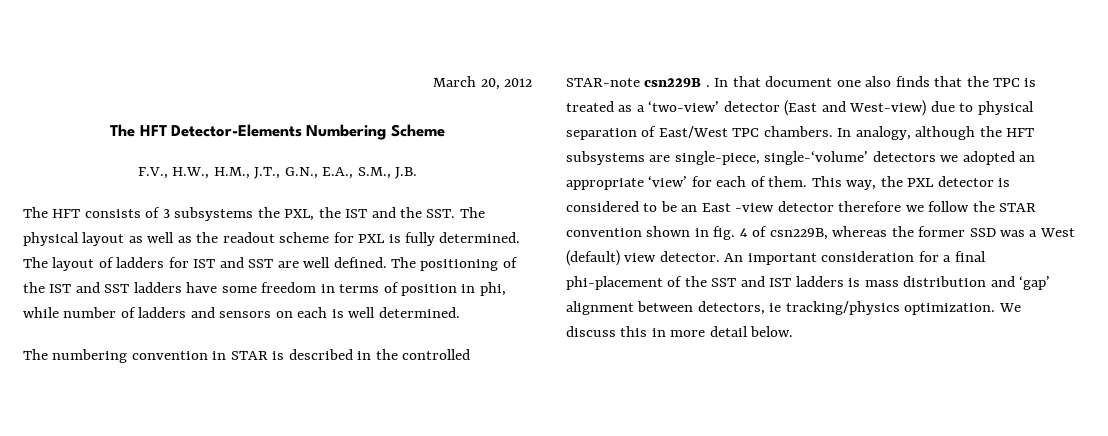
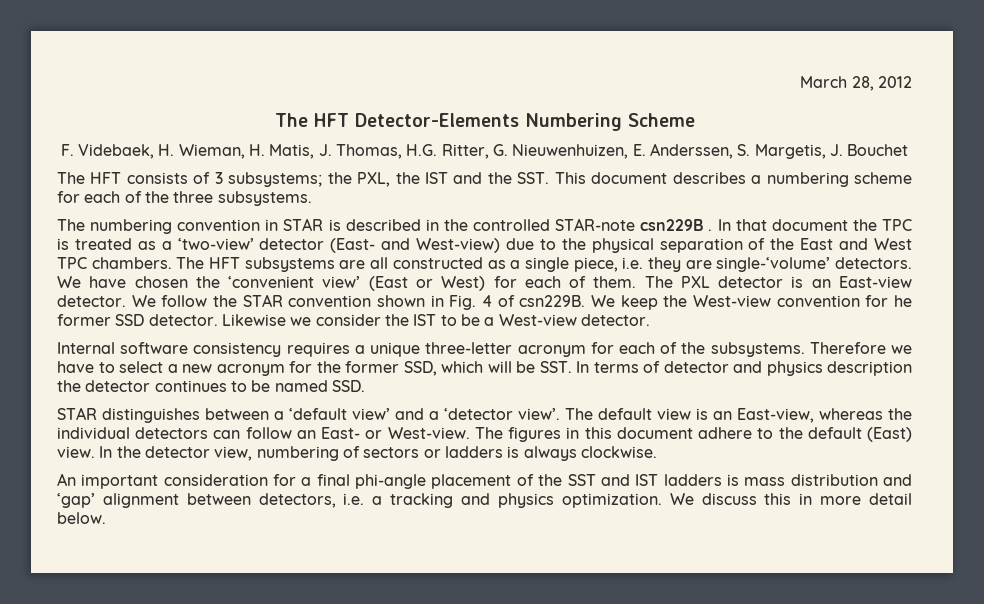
[480,78,500,90] 20, -> [851,76,874,91] 28,
[137,167,418,179] F.V., H.W., H.M., J.T., G.N., E.A., S.M., J.B. -> [60,143,909,159] F. Videbaek, H. Wieman, H. Matis, J. Thomas, H.G. Ritter, G. Nieuwenhuizen, E. Anderssen, S. Margetis, J. Bouchet
[174,207,254,221] subsystems -> [228,172,323,187] subsystems;
[459,207,485,218] [23,232,521,246] [23,257,518,271] [23,282,506,296] [23,307,460,318] The physical layout as well as the readout scheme for PXL is fully determined. The layout of ladders for IST and SST are well defined. The positioning of the IST and SST ladders have some freedom in terms of position in phi, while number of ladders and sensors on each is well determined. -> [554,172,913,187] [57,191,312,206] This document describes a numbering scheme for each of the three subsystems.
[836,76,963,87] one also finds that -> (848, 225) none
[784,100,818,116] (East -> [330,238,376,253] (East-
(974, 107) none -> [561,238,586,250] the
[658,126,1035,140] [566,151,1036,165] [566,176,1011,190] [566,201,924,212] East/West TPC chambers. In analogy, although the HFT subsystems are single-piece, single-‘volume’ detectors we adopted an appropriate ‘view’ for each of them. This way, the PXL detector is considered to be an East -view detector therefore we -> [770,238,913,250] [57,257,912,272] [57,276,913,291] [57,295,156,307] the East and West TPC chambers. The HFT subsystems are all constructed as a single piece, i.e. they are single-‘volume’ detectors. We have chosen the ‘convenient view’ (East or West) for each of them. The PXL detector is an East-view detector. We
[713,226,736,240] fig. -> [449,295,477,310] Fig.
[769,226,1075,240] [566,250,720,266] csn229B, whereas the former SSD was a West (default) view detector. -> [519,295,912,310] [57,314,650,326] [57,342,912,357] [57,361,912,376] [57,380,365,392] [57,407,912,423] [57,427,913,442] [57,446,657,461] csn229B. We keep the West-view convention for he former SSD detector. Likewise we consider the IST to be a West-view detector. // Internal software consistency requires a unique three-letter acronym for each of the subsystems. Therefore we have to select a new acronym for the former SSD, which will be SST. In terms of detector and physics description the detector continues to be named SSD. // STAR distinguishes between a ‘default view’ and a ‘detector view’. The default view is an East-view, whereas the individual detectors can follow an East- or West-view. The figures in this document adhere to the default (East) view. In the detector view, numbering of sectors or ladders is always clockwise. //
[566,276,663,290] phi-placement -> [355,474,512,489] phi-angle placement
[769,301,900,315] ie tracking/physics -> [343,493,554,508] i.e. a tracking and physics

